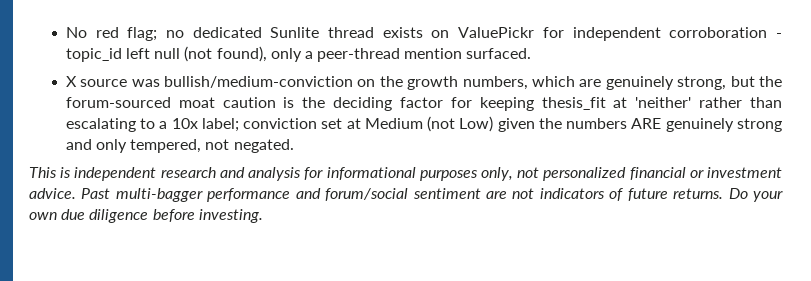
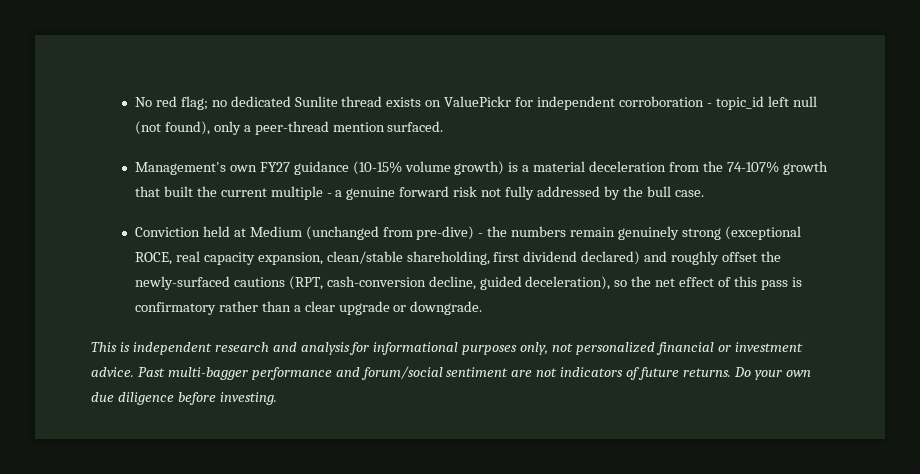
[65,76,782,90] [65,97,783,111] [65,116,782,132] [65,139,294,153] X source was bullish/medium-conviction on the growth numbers, which are genuinely strong, but the forum-sourced moat caution is the deciding factor for keeping thesis_fit at 'neither' rather than escalating to a 10x label; conviction set at Medium (not Low) given the numbers ARE genuinely strong and only tempered, not negated. -> [134,161,828,175] [134,186,704,200] [134,226,801,240] [134,251,781,265] [134,276,802,290] [134,301,483,315] Management's own FY27 guidance (10-15% volume growth) is a material deceleration from the 74-107% growth that built the current multiple - a genuine forward risk not fully addressed by the bull case. // Conviction held at Medium (unchanged from pre-dive) - the numbers remain genuinely strong (exceptional ROCE, real capacity expansion, clean/stable shareholding, first dividend declared) and roughly offset the newly-surfaced cautions (RPT, cash-conversion decline, guided deceleration), so the net effect of this pass is confirmatory rather than a clear upgrade or downgrade.

